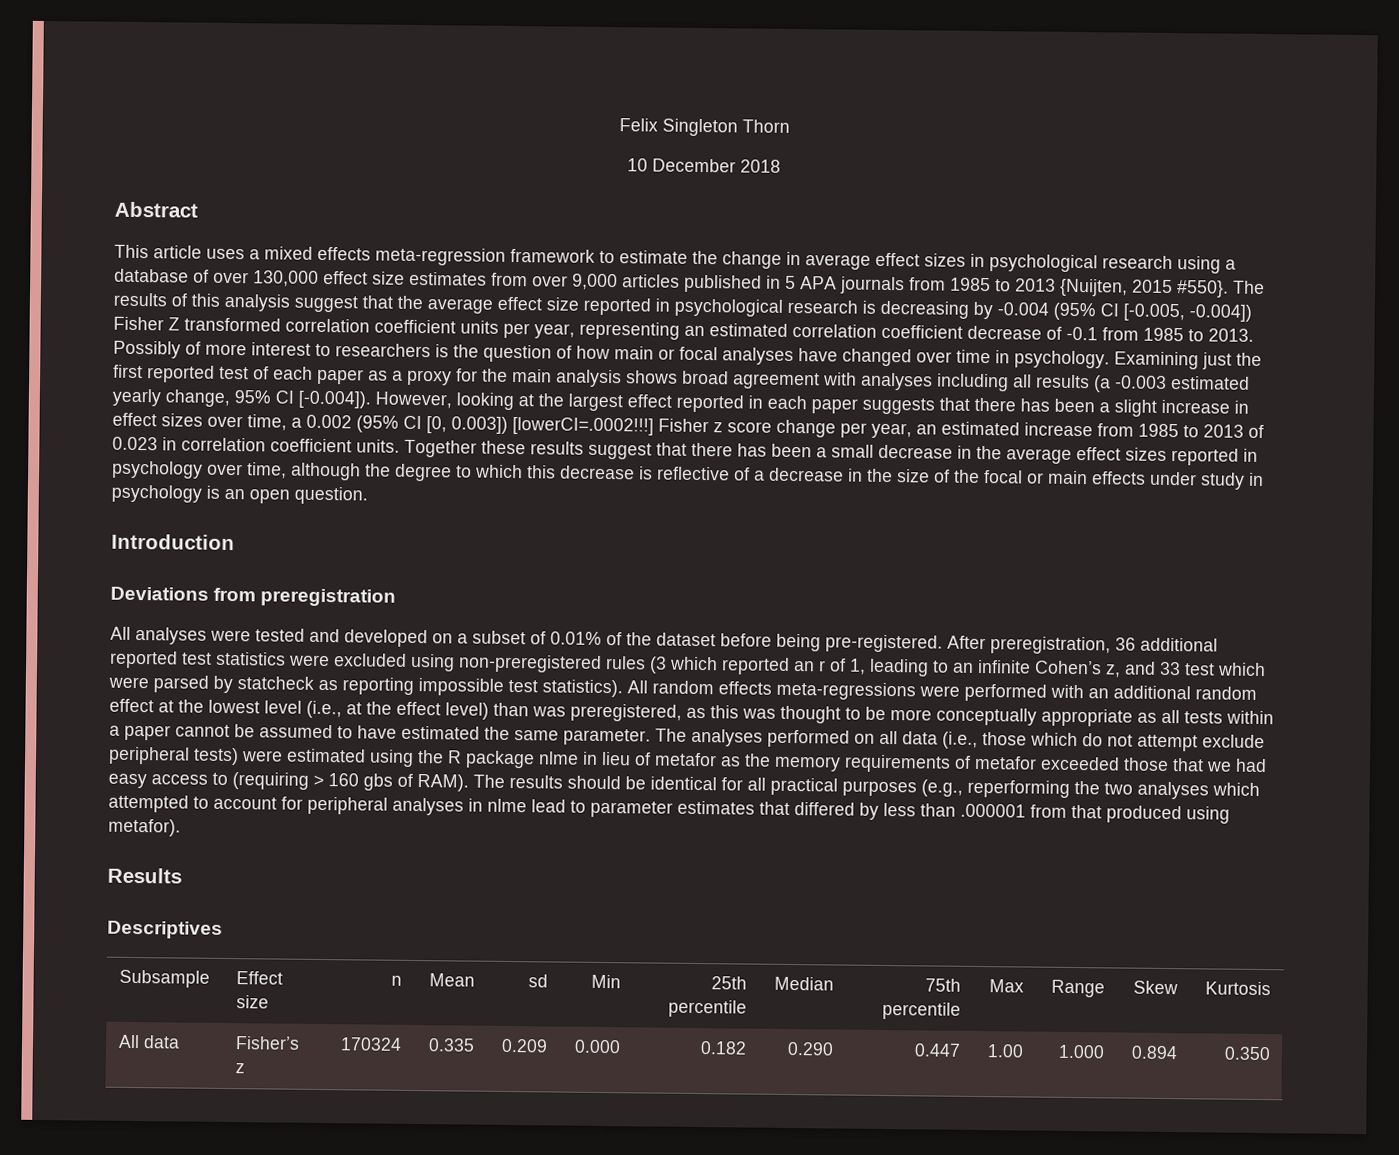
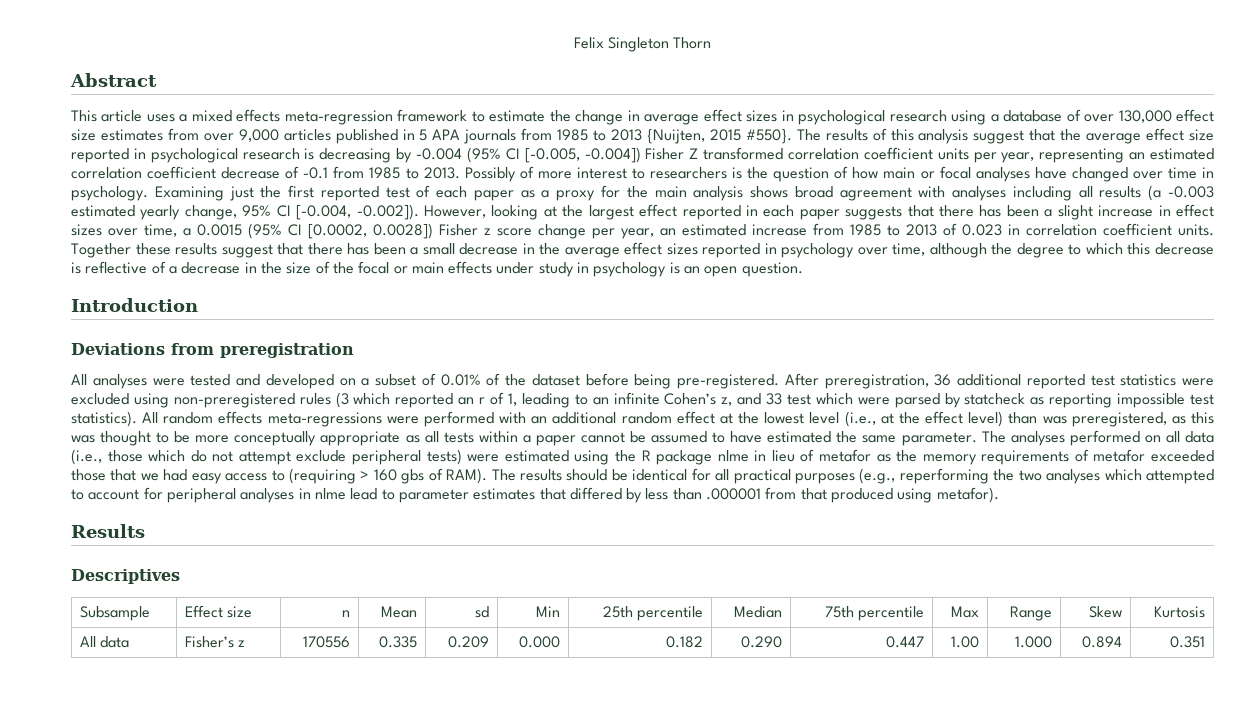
[627,158,781,173] // 10 December 2018 -> (712, 43) none
[298,390,371,409] [-0.004]). -> [296,204,419,220] [-0.004, -0.002]).
[306,414,654,436] 0.002 (95% CI [0, 0.003]) [lowerCI=.0002!!!] -> [197,223,433,239] 0.0015 (95% CI [0.0002, 0.0028])
[339,1037,402,1051] 170324 -> [303,636,351,648] 170556
[1223,1046,1271,1061] 0.350 -> [1170,636,1206,648] 0.351

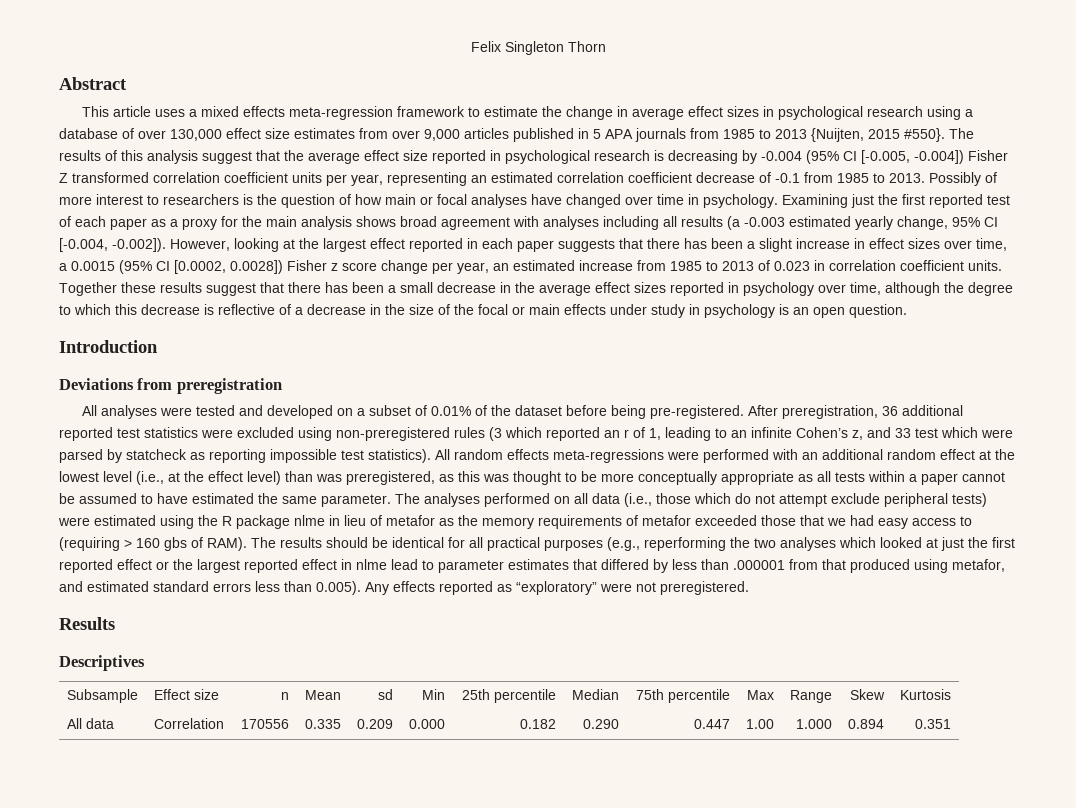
[1146,469,1214,484] [71,487,295,503] attempted to account for peripheral analyses -> [880,537,1015,551] [59,559,337,573] looked at just the first reported effect or the largest reported effect
[936,487,999,503] metafor). -> [952,559,1005,572] [59,581,749,595] metafor, and estimated standard errors less than 0.005). Any effects reported as “exploratory” were not preregistered.
[184,636,246,648] Fisher’s z -> [153,718,224,729] Correlation

